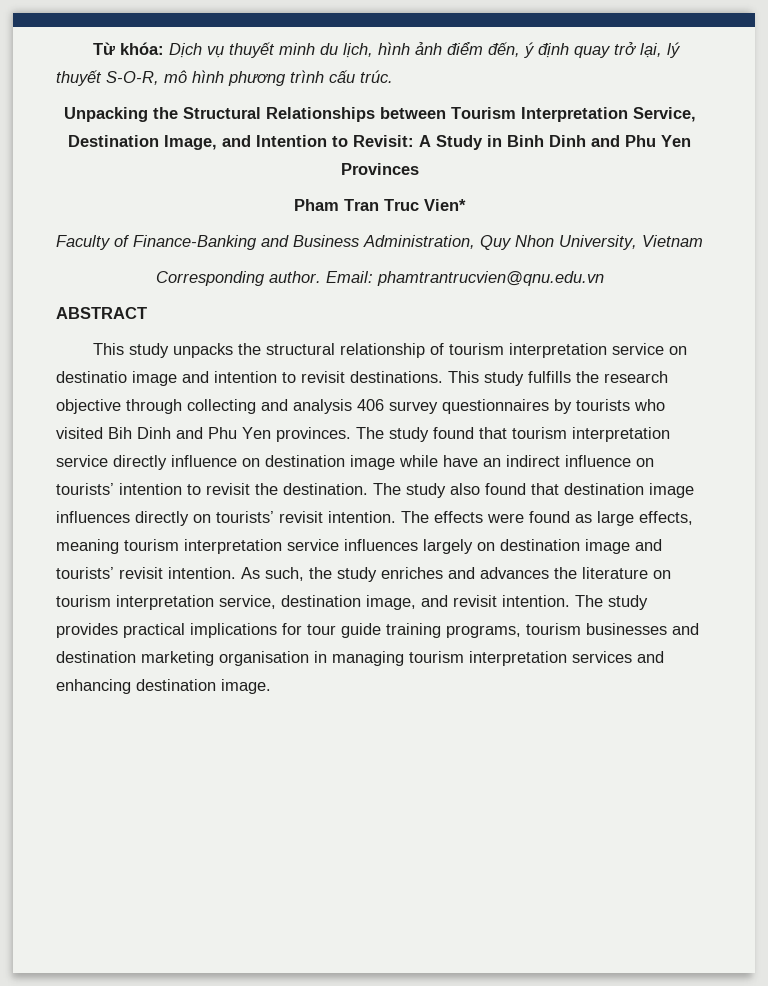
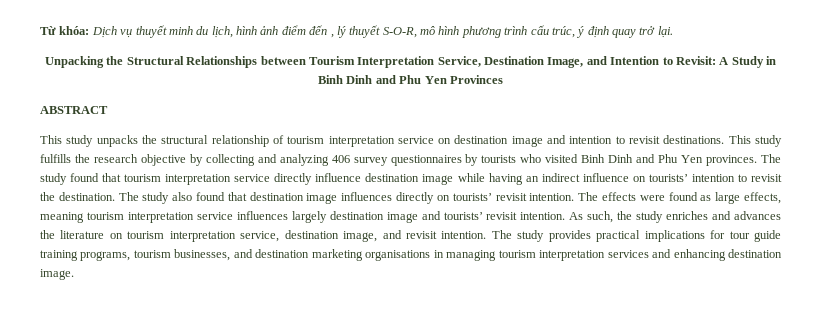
[488,42,663,58] đến, ý định quay trở lại, -> [309,25,334,38] đến ,
[360,70,393,83] trúc. -> [551,26,673,38] trúc, ý định quay trở lại.
[294,199,466,211] [56,235,703,250] [155,271,604,286] // Pham Tran Truc Vien* // Faculty of Finance-Banking and Business Administration, Quy Nhon University, Vietnam // Corresponding author. Email: phamtrantrucvien@qnu.edu.vn -> (503, 79) none
[56,371,127,383] destinatio -> [454,135,509,144] destination
[126,399,182,414] through -> [189,154,203,166] by
[293,399,352,414] analysis -> [279,154,329,166] analyzing
[108,427,132,439] Bih -> [581,154,606,163] Binh
[242,458,260,467] on -> (362, 177) none
[443,455,478,467] have -> [488,173,523,185] having
[477,542,495,551] on -> (327, 217) none
[586,623,667,635] businesses -> [174,249,231,261] businesses,
[219,651,309,666] organisation -> [365,250,431,261] organisations

